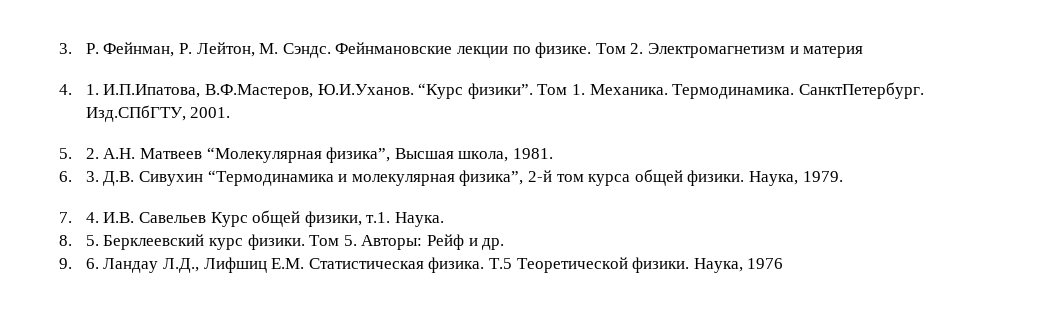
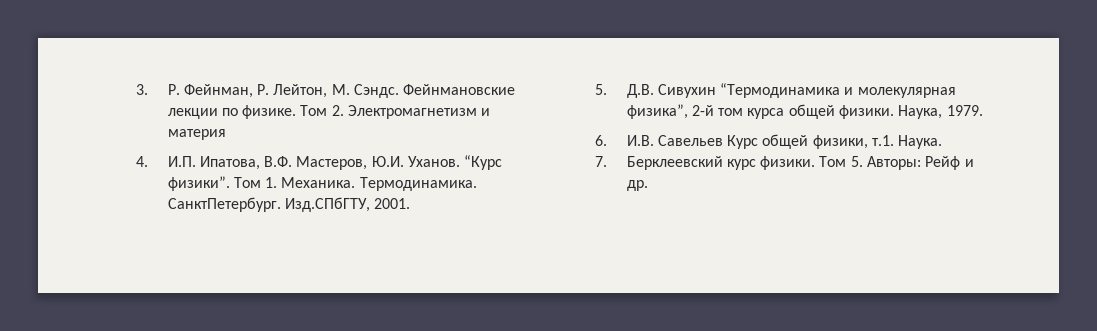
[85,84,414,99] 1. И.П.Ипатова, В.Ф.Мастеров, Ю.И.Уханов. -> [167,156,461,170] И.П. Ипатова, В.Ф. Мастеров, Ю.И. Уханов.
[85,147,554,163] [59,171,99,182] 2. А.Н. Матвеев “Молекулярная физика”, Высшая школа, 1981. // 6. 3. -> (607, 89) none
[59,212,99,223] 7. 4. -> [594,135,607,146] 6.
[59,235,99,246] 8. 5. -> [594,156,607,167] 7.
[59,257,784,273] // 9. 6. Ландау Л.Д., Лифшиц Е.М. Статистическая физика. Т.5 Теоретической физики. Наука, 1976 -> (648, 185) none

